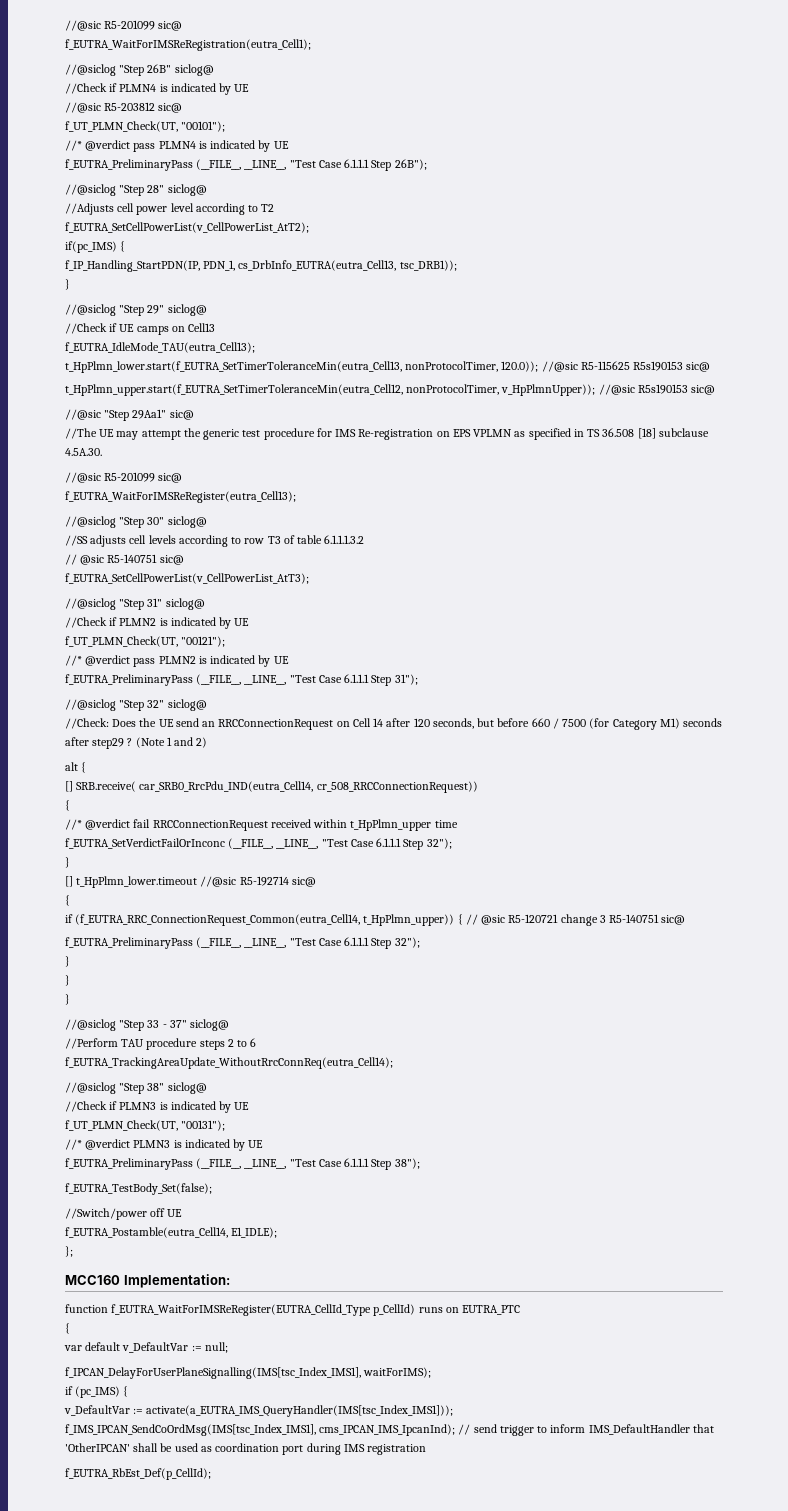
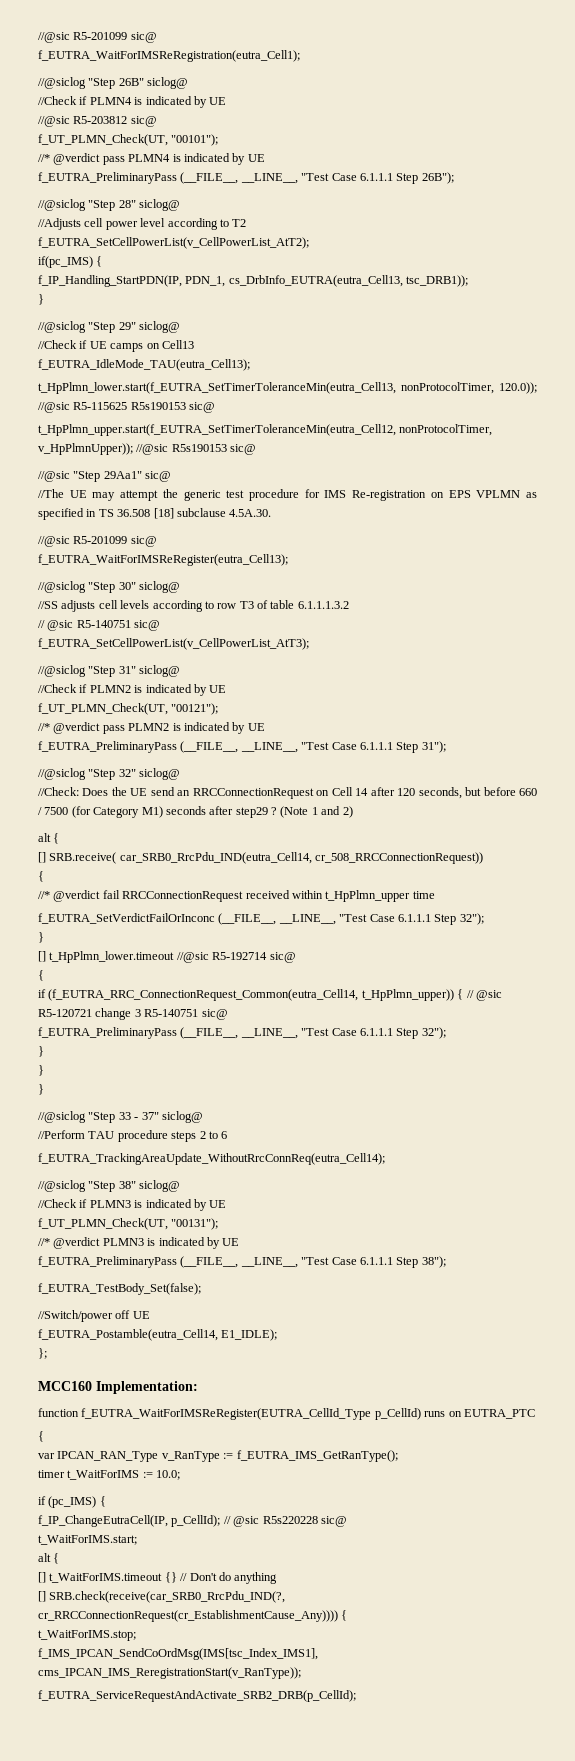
[85,1342,228,1353] [65,1367,432,1379] [65,1386,129,1398] [64,1405,454,1417] [65,1424,714,1436] [65,1443,427,1455] [65,1468,211,1480] default v_DefaultVar := null; // f_IPCAN_DelayForUserPlaneSignalling(IMS[tsc_Index_IMS1], waitForIMS); // if (pc_IMS) { // v_DefaultVar := activate(a_EUTRA_IMS_QueryHandler(IMS[tsc_Index_IMS1])); // f_IMS_IPCAN_SendCoOrdMsg(IMS[tsc_Index_IMS1], cms_IPCAN_IMS_IpcanInd); // send trigger to inform IMS_DefaultHandler that 'OtherIPCAN' shall be used as coordination port during IMS registration // f_EUTRA_RbEst_Def(p_CellId); -> [57,1450,398,1462] [38,1470,181,1480] [38,1496,106,1508] [38,1515,347,1527] [38,1535,137,1545] [38,1553,60,1564] [38,1572,278,1584] [38,1591,286,1603] [38,1610,348,1622] [38,1630,136,1641] [38,1648,318,1660] [38,1667,301,1679] [38,1690,356,1702] IPCAN_RAN_Type v_RanType := f_EUTRA_IMS_GetRanType(); // timer t_WaitForIMS := 10.0; // if (pc_IMS) { // f_IP_ChangeEutraCell(IP, p_CellId); // @sic R5s220228 sic@ // t_WaitForIMS.start; // alt { // [] t_WaitForIMS.timeout {} // Don't do anything // [] SRB.check(receive(car_SRB0_RrcPdu_IND(?, cr_RRCConnectionRequest(cr_EstablishmentCause_Any)))) { // t_WaitForIMS.stop; // f_IMS_IPCAN_SendCoOrdMsg(IMS[tsc_Index_IMS1], cms_IPCAN_IMS_ReregistrationStart(v_RanType)); // f_EUTRA_ServiceRequestAndActivate_SRB2_DRB(p_CellId);

